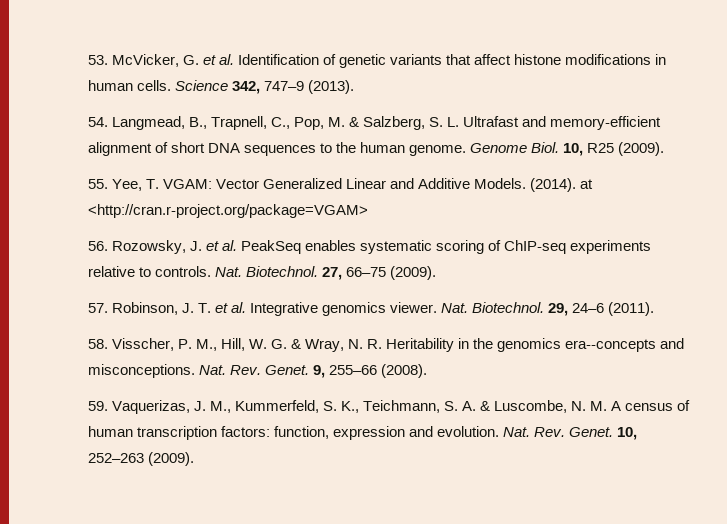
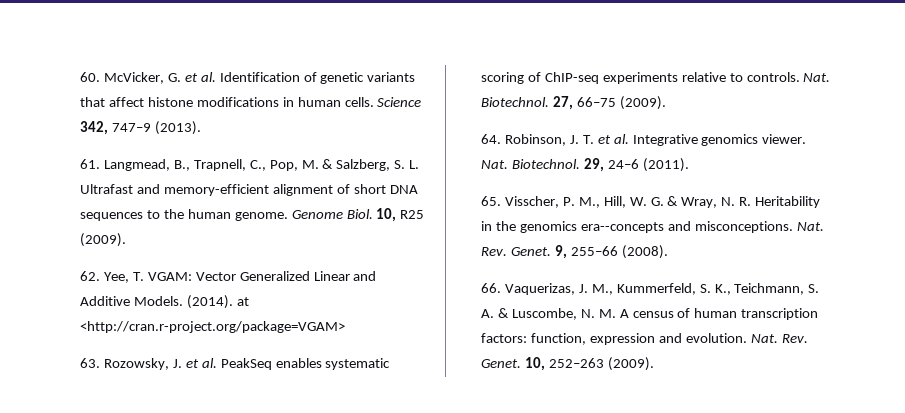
[87,55,108,65] 53. -> [80,72,101,82] 60.
[87,117,108,127] 54. -> [80,159,101,169] 61.
[87,179,108,189] 55. -> [80,271,101,281] 62.
[87,241,108,251] 56. -> [80,358,101,368] 63.
[87,303,108,313] 57. -> [481,134,502,144] 64.
[87,339,108,349] 58. -> [481,196,502,206] 65.
[87,401,108,411] 59. -> [481,283,502,293] 66.

